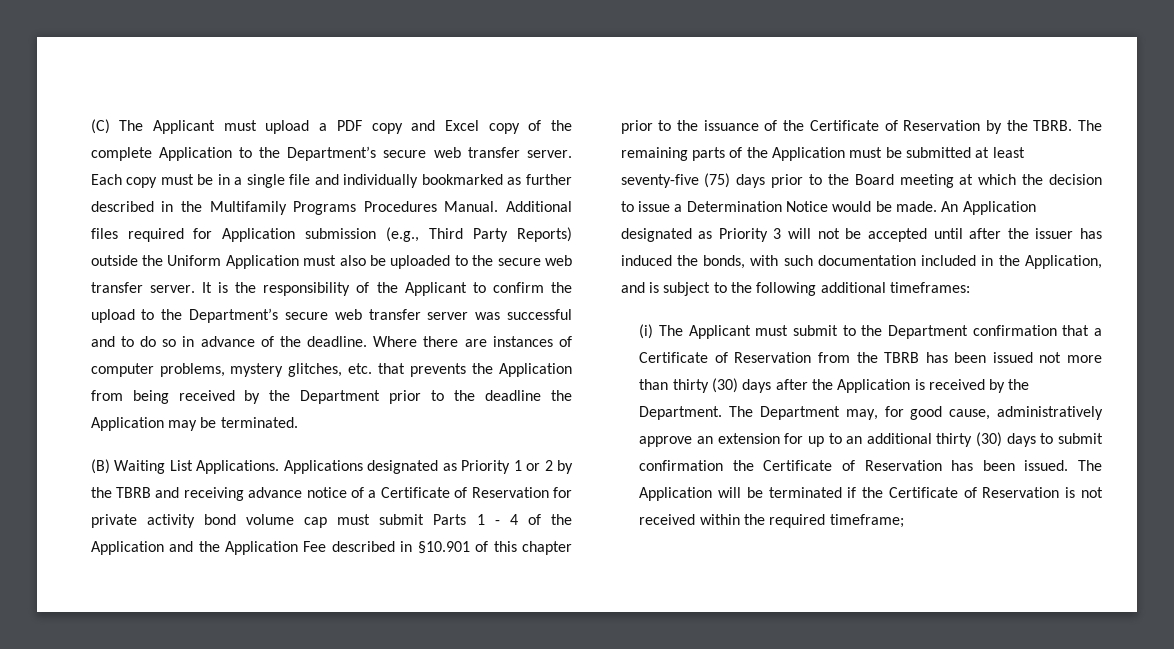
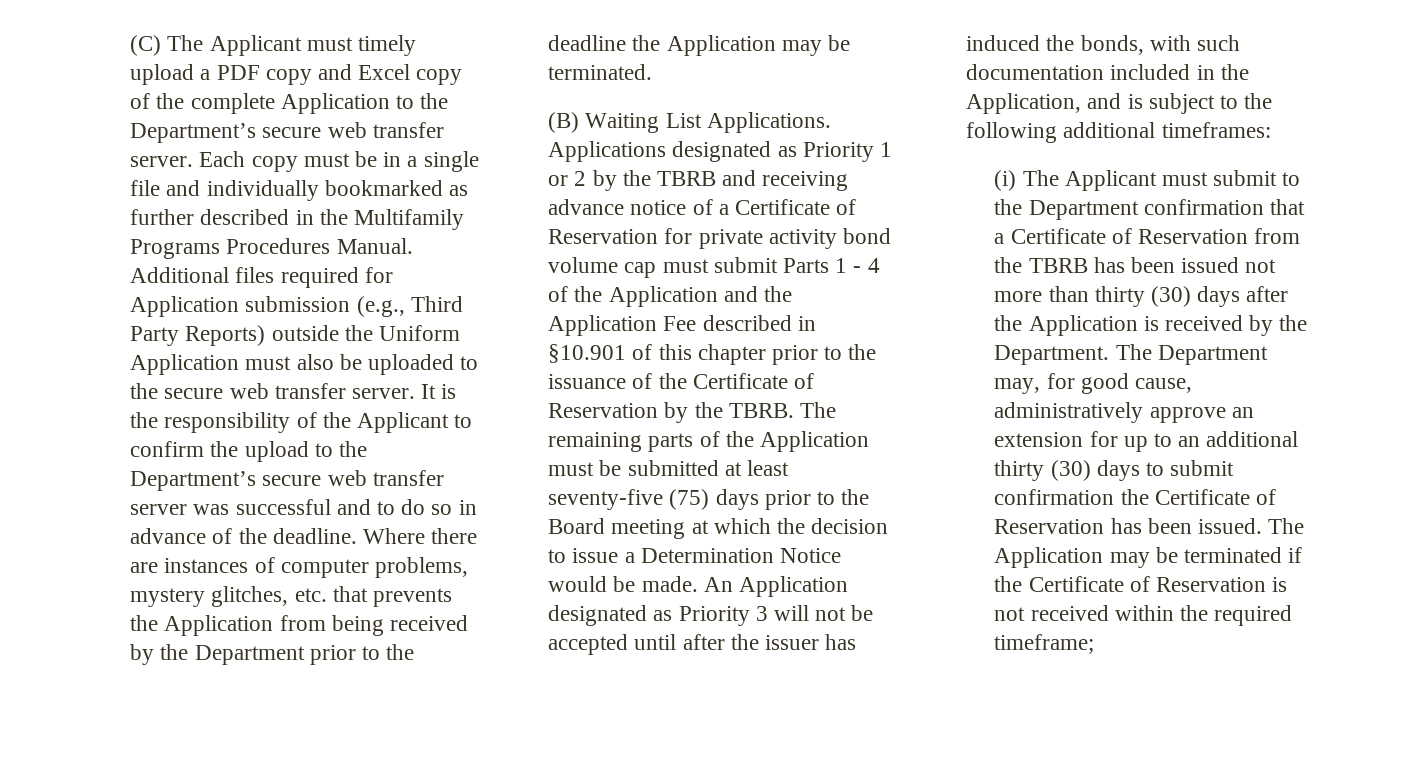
(257, 125) none -> [358,35,417,56] timely
[718,487,742,498] will -> [1109,552,1150,568] may

